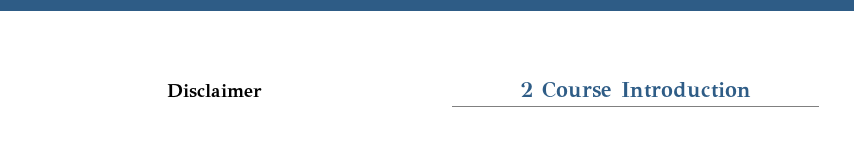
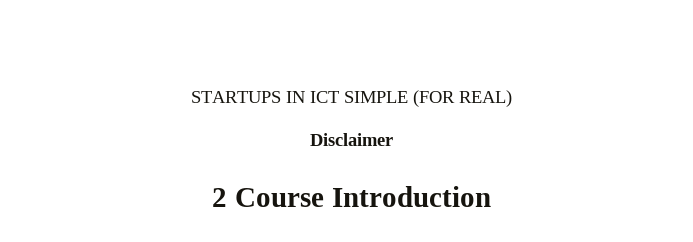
(167, 91) none -> [191,90,512,107] STARTUPS IN ICT SIMPLE (FOR REAL) //

